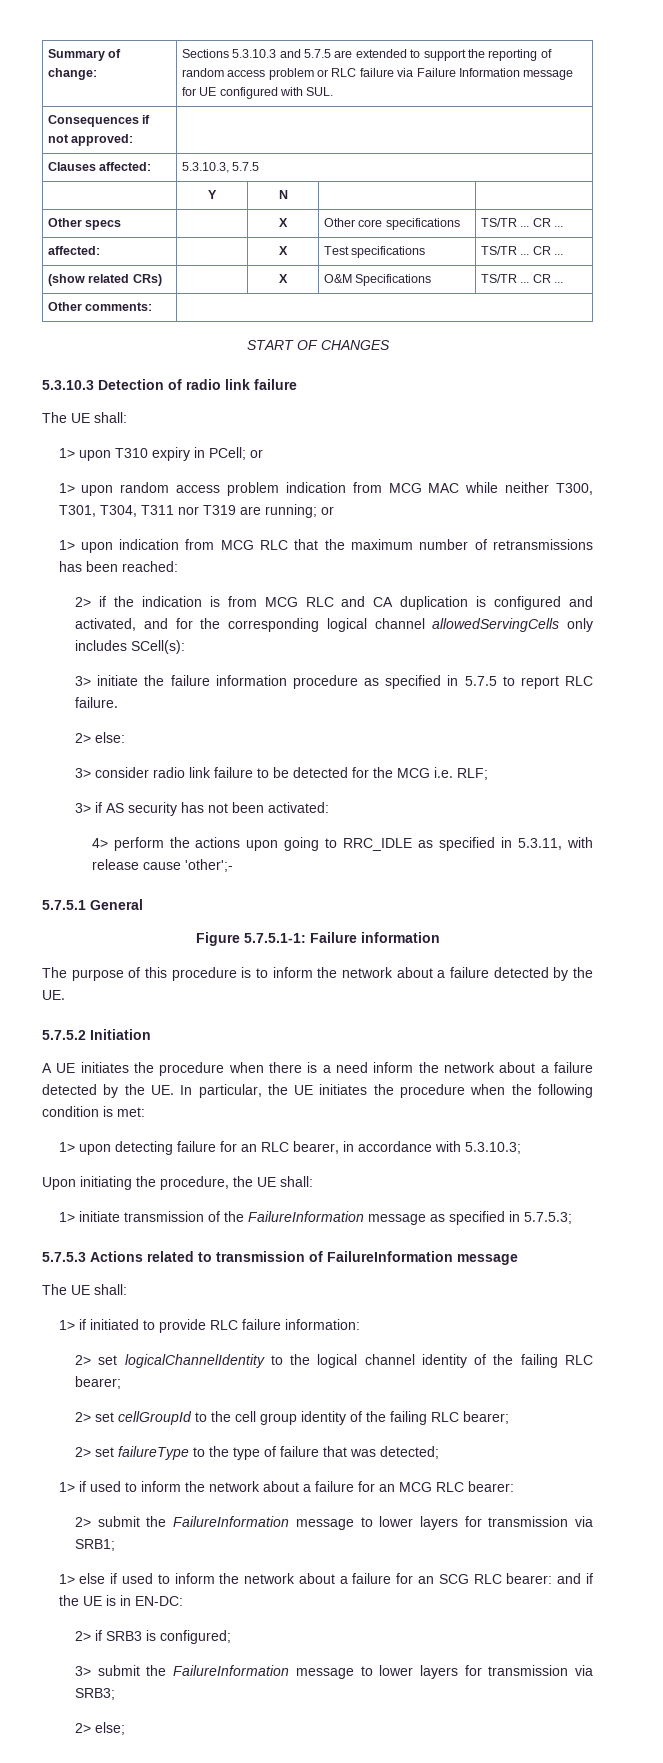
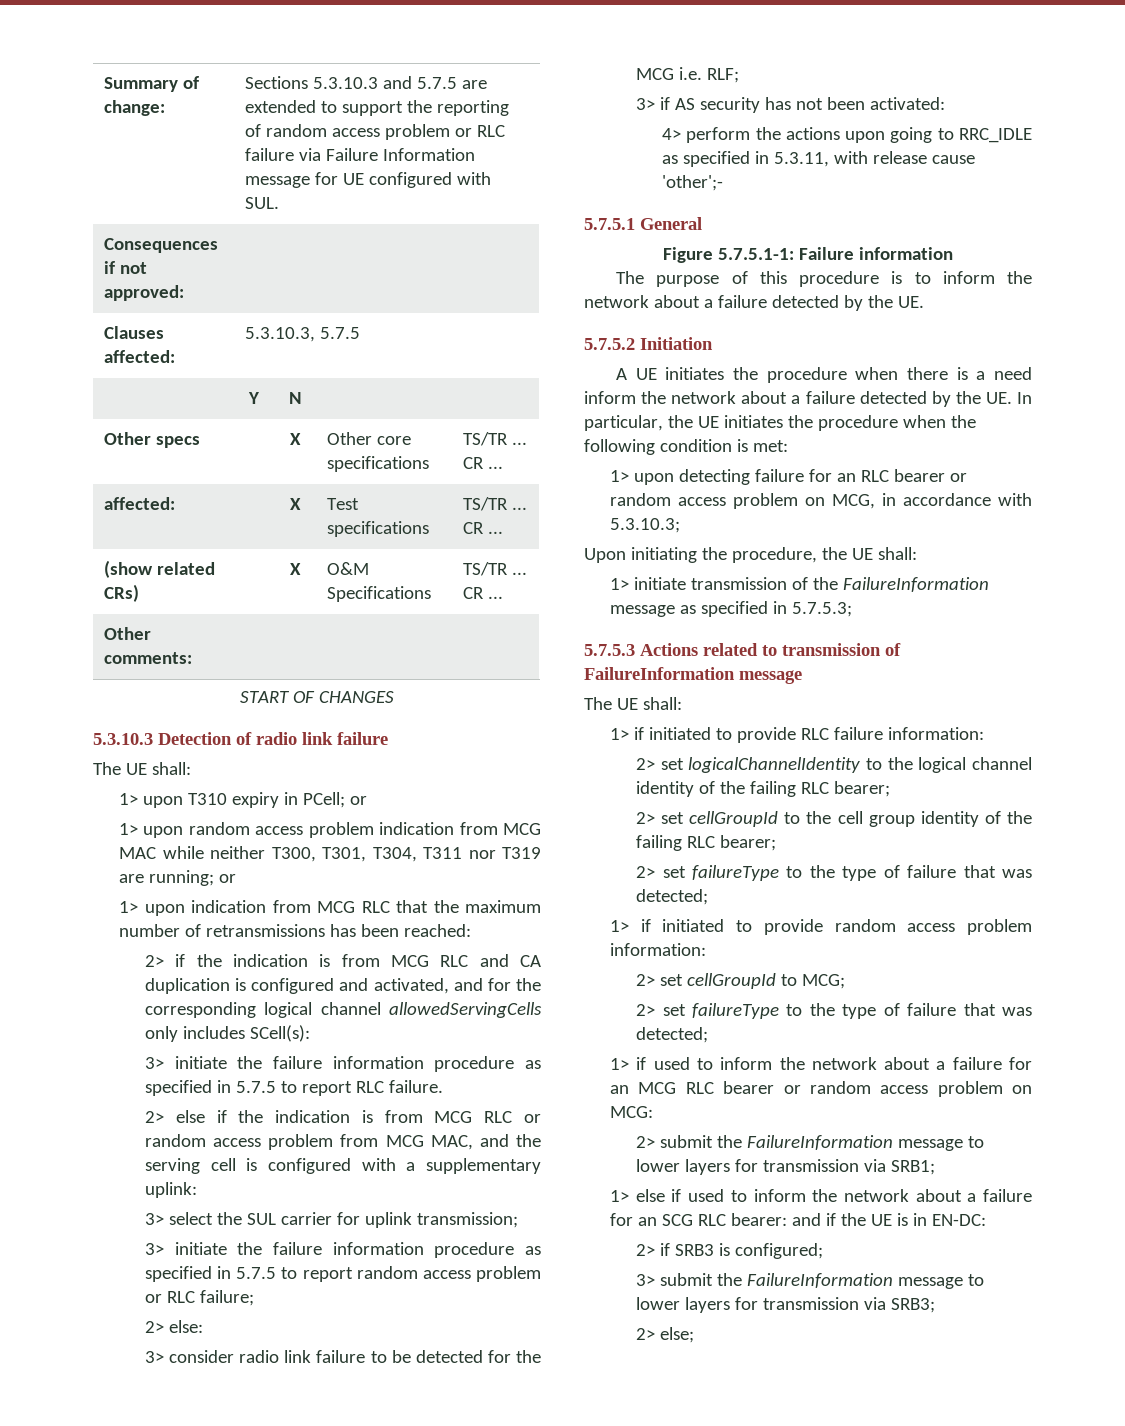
(119, 702) none -> [145,1110,542,1123] [145,1134,542,1150] [145,1158,541,1174] [145,1182,198,1198] [145,1212,519,1228] [145,1242,541,1258] [145,1266,541,1282] [145,1290,255,1306] // 2> else if the indication is from MCG RLC or random access problem from MCG MAC, and the serving cell is configured with a supplementary uplink: // 3> select the SUL carrier for uplink transmission; // 3> initiate the failure information procedure as specified in 5.7.5 to report random access problem or RLC failure;
[292,1141,339,1154] bearer, -> [893,469,967,482] [610,493,876,509] bearer or random access problem on MCG,
(440, 1452) none -> [610,919,1032,935] [610,943,707,956] [636,973,846,989] [636,1003,1032,1019] [636,1027,709,1043] // 1> if initiated to provide random access problem information: // 2> set cellGroupId to MCG; // 2> set failureType to the type of failure that was detected;
[467,1481,514,1492] bearer: -> [723,1081,1032,1097] [610,1106,654,1118] bearer or random access problem on MCG:

